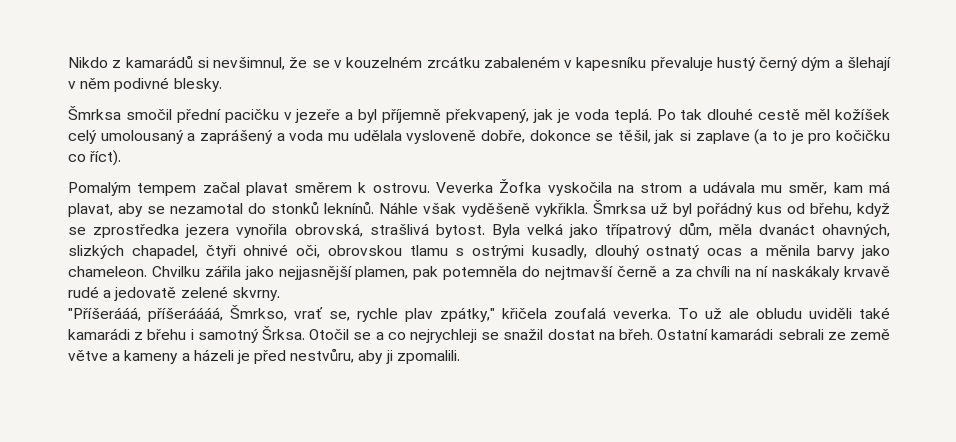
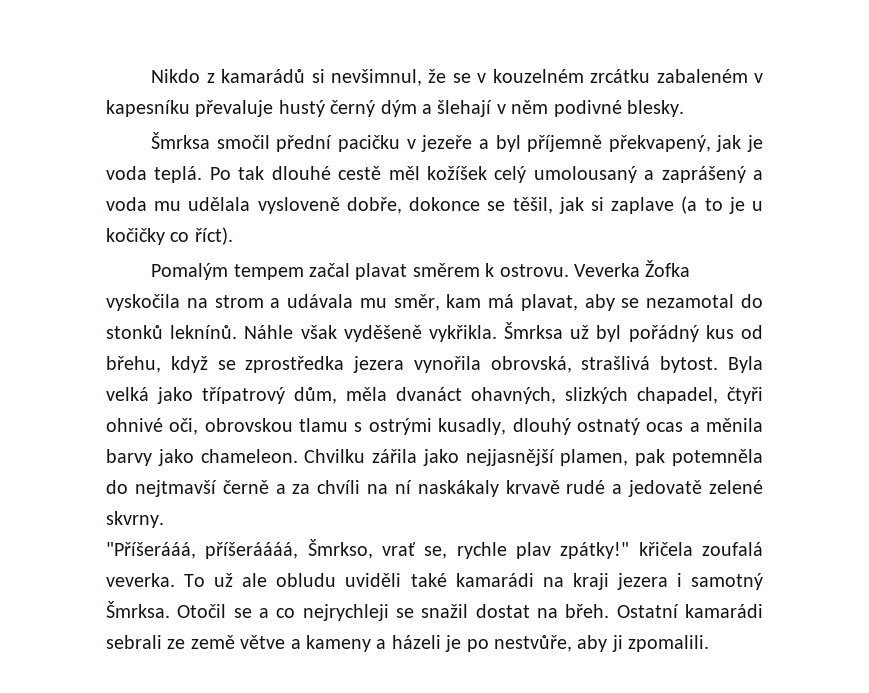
[808,130,890,144] pro kočičku -> [751,201,763,211] [106,228,165,245] u kočičky
[440,307,495,322] zpátky," -> [560,542,630,559] zpátky!"
[134,329,187,340] z břehu -> [542,573,668,590] na kraji jezera
[262,326,305,340] Šrksa. -> [106,601,170,618] Šmrksa.
[254,348,355,364] před nestvůru, -> [466,635,572,652] po nestvůře,

